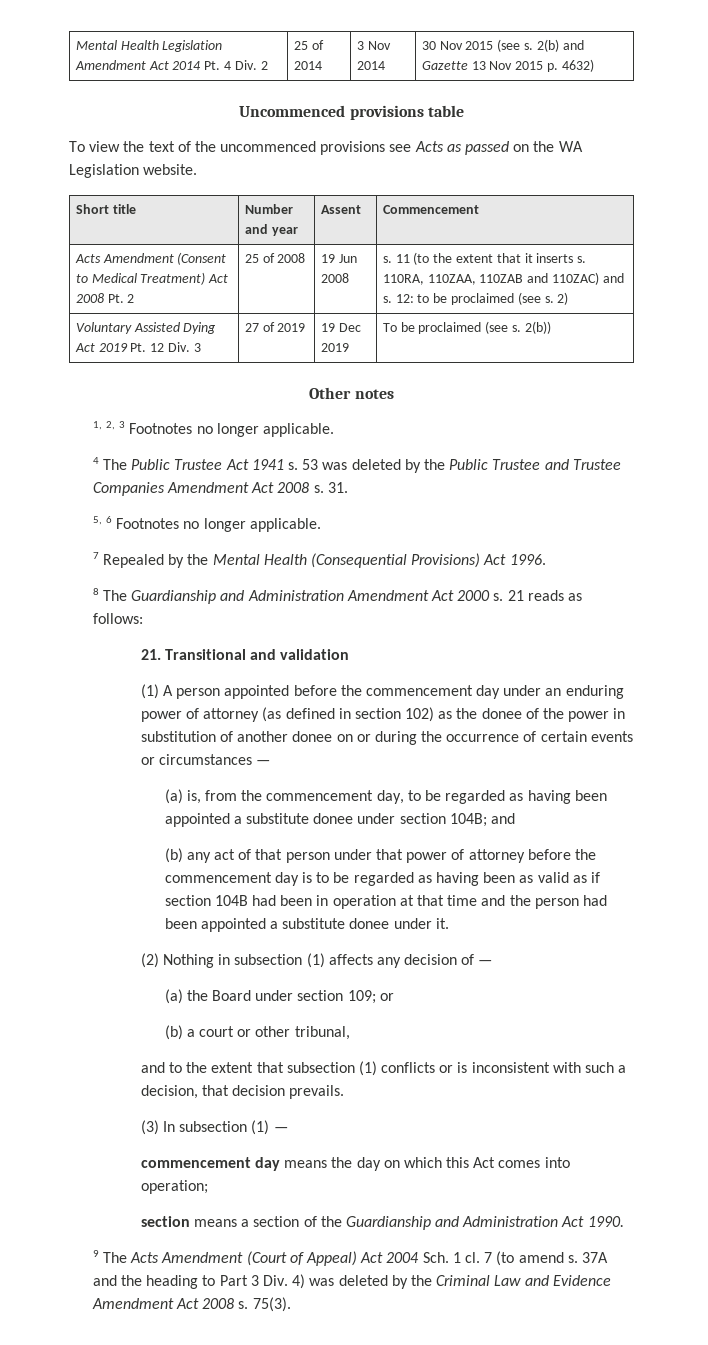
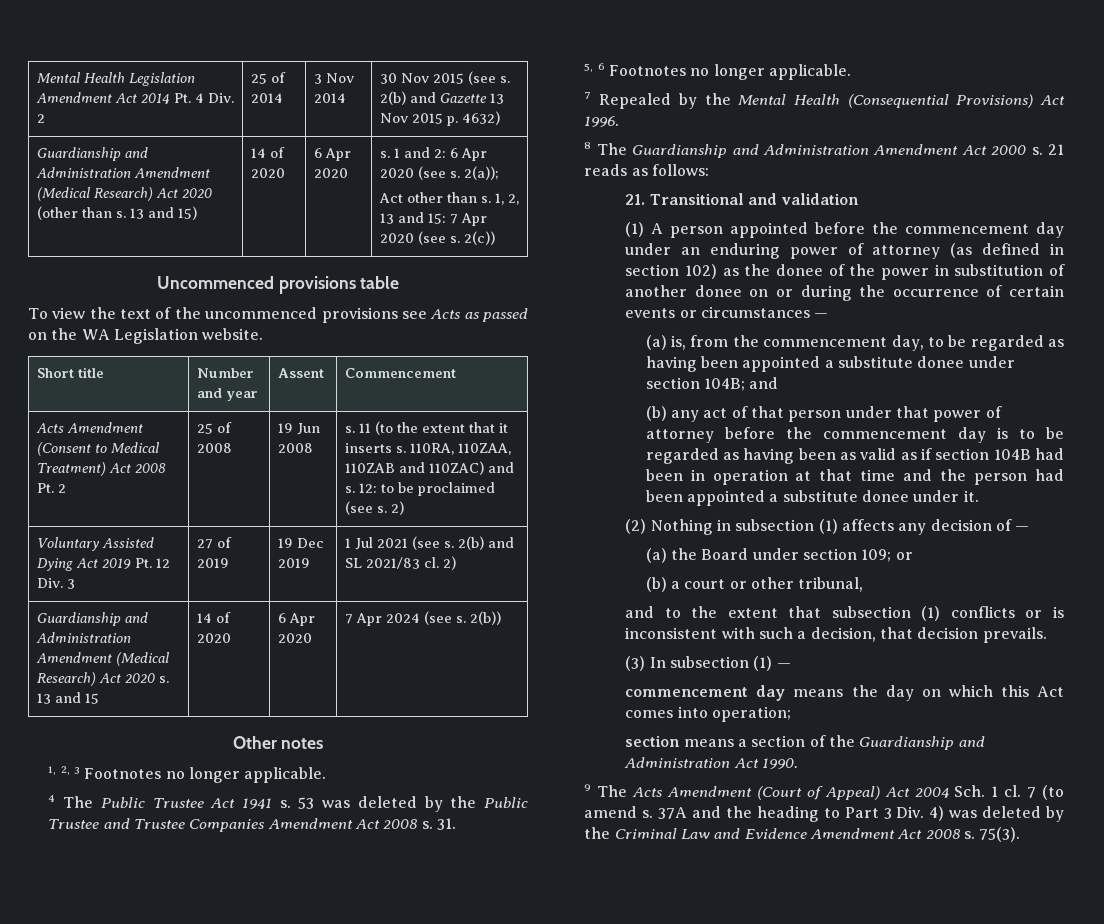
(594, 65) none -> [36,147,148,161] [35,167,210,178] [36,187,212,201] [36,206,197,220] [250,147,285,158] [250,168,285,178] [313,148,351,161] [313,168,348,178] [379,147,487,161] [379,166,499,180] [378,192,519,205] [379,212,487,226] [379,231,495,245] // Guardianship and Administration Amendment (Medical Research) Act 2020 (other than s. 13 and 15) | 14 of 2020 | 6 Apr 2020 | s. 1 and 2: 6 Apr 2020 (see s. 2(a)); // Act other than s. 1, 2, 13 and 15: 7 Apr 2020 (see s. 2(c))
[382,322,482,334] To be proclaimed -> [344,536,514,550] [344,556,456,570] [36,612,148,626] [35,632,131,643] [35,652,170,666] [36,672,169,686] [36,692,99,704] [196,612,231,623] [196,633,231,643] [277,613,315,626] [277,633,312,643] [344,613,420,626] 1 Jul 2021 (see s. 2(b) and SL 2021/83 cl. 2) // Guardianship and Administration Amendment (Medical Research) Act 2020 s. 13 and 15 | 14 of 2020 | 6 Apr 2020 | 7 Apr 2024

